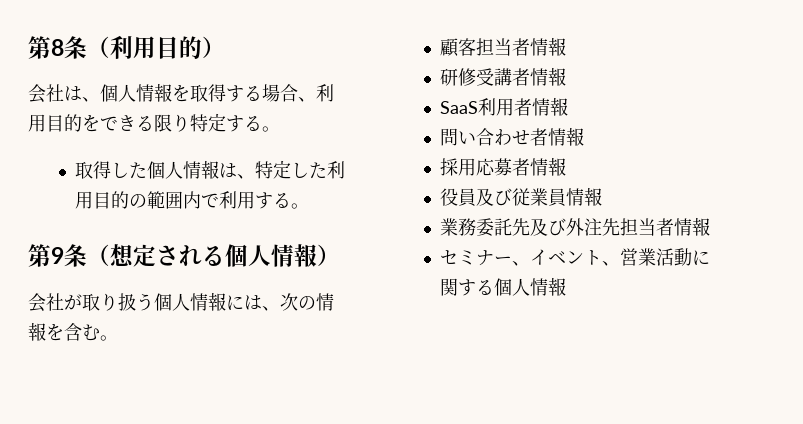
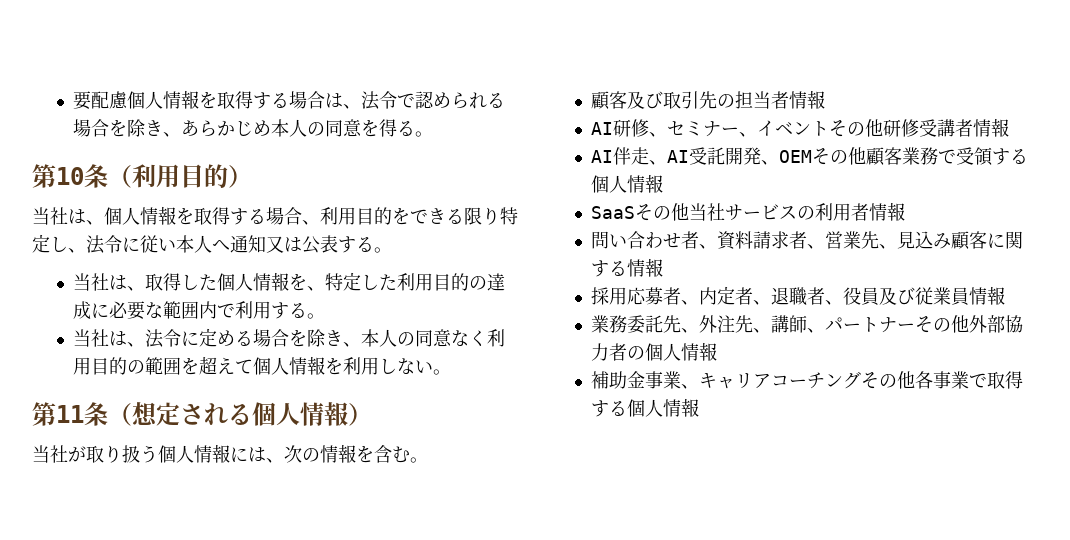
[28,36,64,59] 第8 -> [72,90,505,110] [72,119,433,137] [32,164,84,188] 要配慮個人情報を取得する場合は、法令で認められる場合を除き、あらかじめ本人の同意を得る。 // 第10
[28,84,46,103] 会 -> [32,207,50,225] 当
[226,115,280,132] する。 // -> [50,235,392,254] [72,273,145,291] し、法令に従い本人へ通知又は公表する。 // 当社は、
[219,163,238,178] は -> [288,273,307,291] を
(148, 201) none -> [486,273,505,291] [72,301,163,320] 達成に必要な
[28,244,64,267] // 第9 -> [72,328,505,348] [72,356,451,375] [32,402,84,426] // 当社は、法令に定める場合を除き、本人の同意なく利用目的の範囲を超えて個人情報を利用しない。 // 第11
[28,293,46,312] 会 -> [32,445,50,463] 当
[476,37,567,56] [440,67,567,86] [440,101,479,114] 担当者情報 // 研修受講者情報 // SaaS -> [626,90,825,109] [590,118,1009,137] [590,147,1028,166] [590,174,663,193] [590,203,815,221] 及び取引先の担当者情報 // AI研修、セミナー、イベントその他研修受講者情報 // AI伴走、AI受託開発、OEMその他顧客業務で受領する個人情報 // SaaSその他当社サービスの
(549, 137) none -> [698,231,1023,250] [590,260,627,277] 、資料請求者、営業先、見込み顧客に関する
[530,157,567,176] 情報 // -> [680,286,843,305] 、内定者、退職者、
[530,217,711,236] [440,248,711,266] [440,278,459,296] 及び外注先担当者情報 // セミナー、イベント、営業活動に関 -> [680,315,1023,333] [590,342,717,361] [590,371,1023,389] 、外注先、講師、パートナーその他外部協力者の個人情報 // 補助金事業、キャリアコーチングその他各事業で取得

